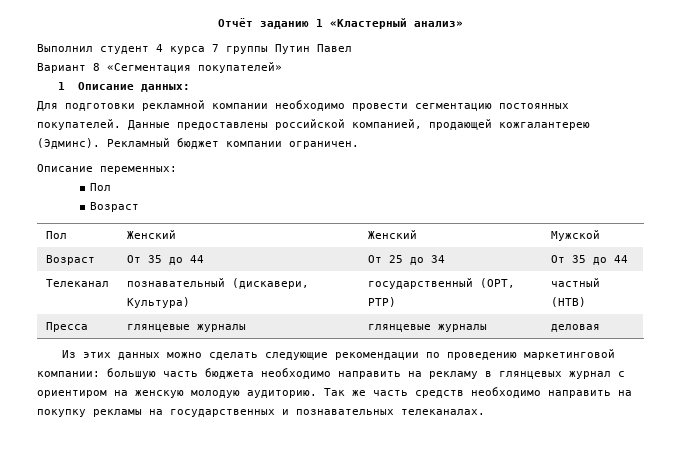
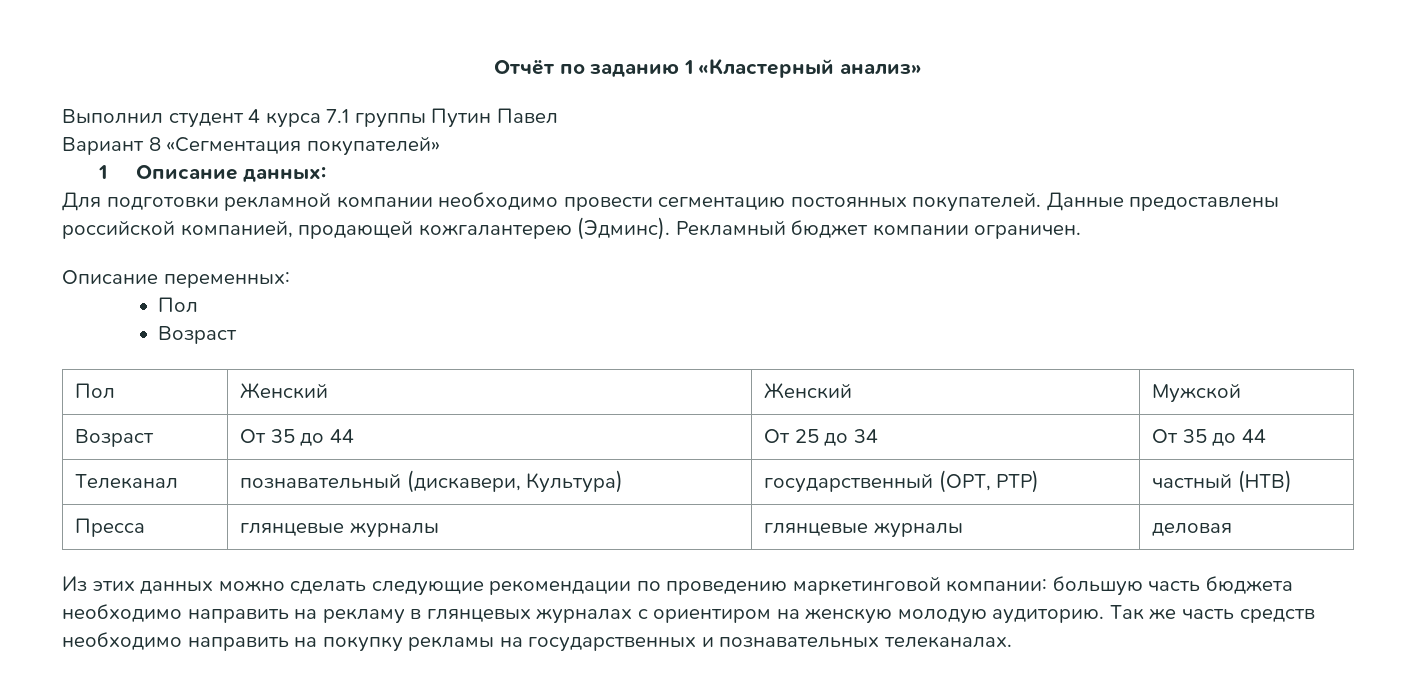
(253, 22) none -> [559,64,585,74] по
[212,44,219,52] 7 -> [326,109,350,123] 7.1
[569,371,611,379] журнал -> [536,608,633,624] журналах

